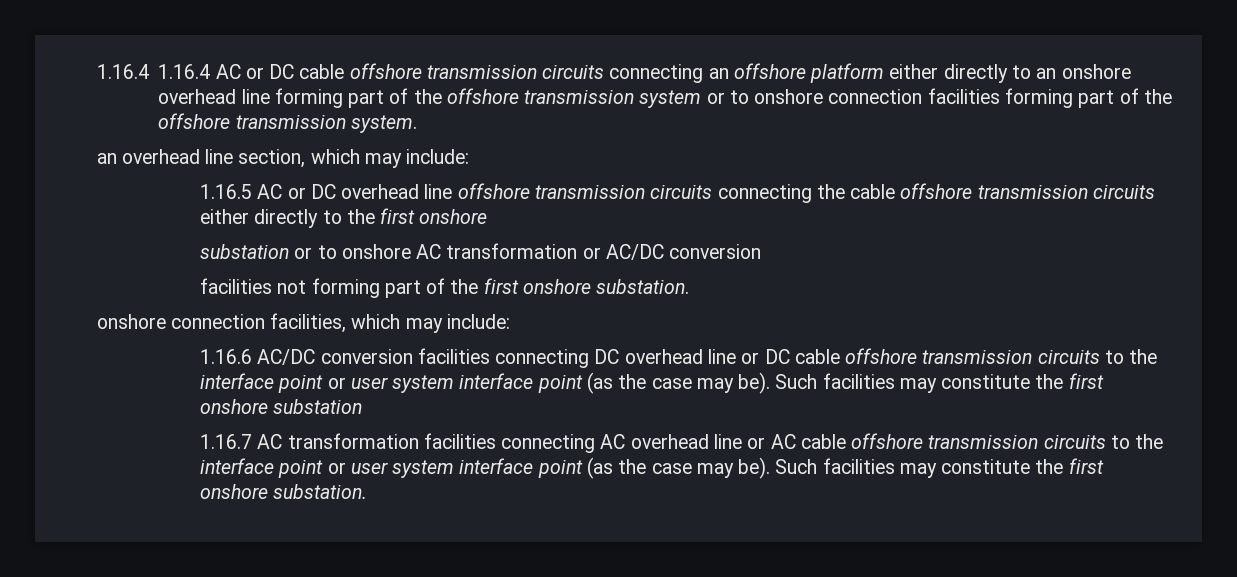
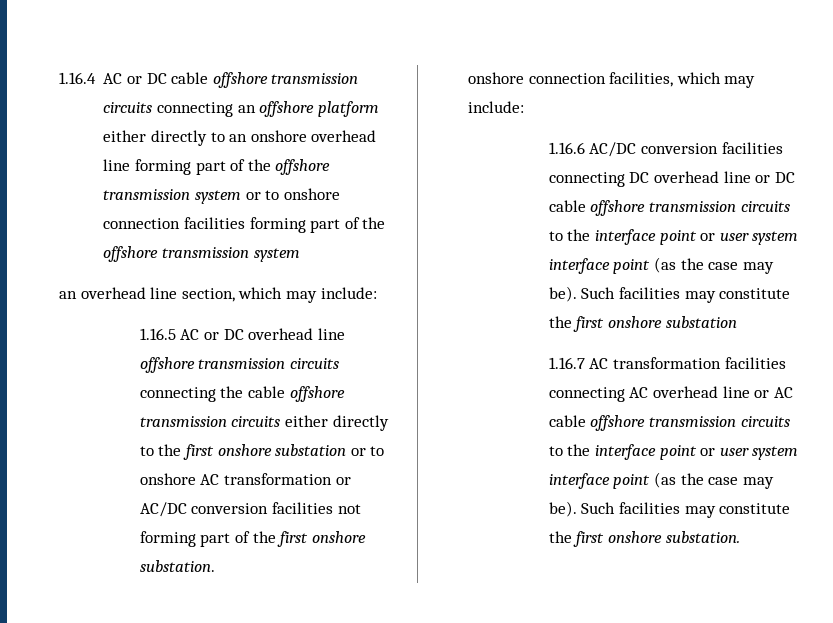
[96,64,211,79] 1.16.4 1.16.4 -> [58,72,96,84] 1.16.4
[350,115,417,133] system. -> [253,248,300,262] system
(488, 216) // -> (272, 450) none
(762, 251) // -> (269, 508) none

